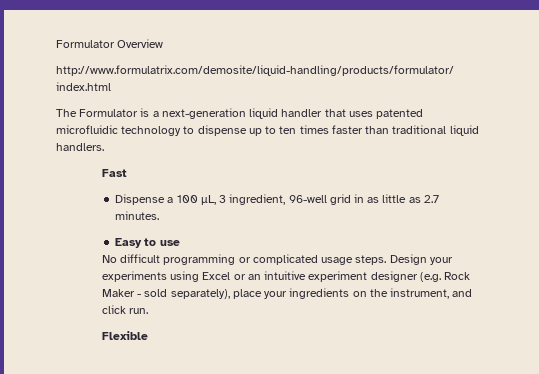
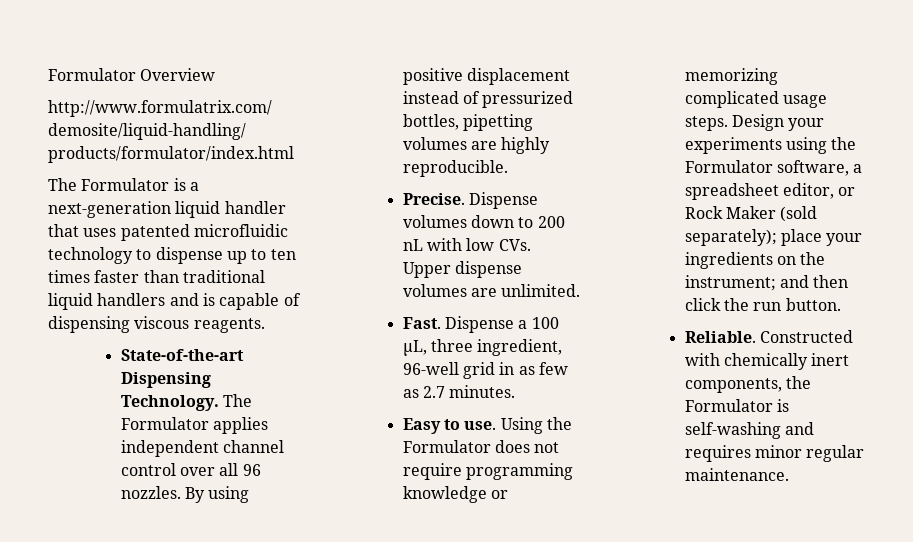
[56,143,104,151] [101,169,127,177] handlers. // Fast // -> [97,293,301,310] [48,316,265,333] [120,349,244,361] [120,372,211,388] [120,394,253,411] [120,417,269,434] [120,440,285,457] [120,463,261,476] [120,486,250,503] [402,68,571,85] [402,91,574,108] [402,114,534,131] [402,137,551,154] [402,160,508,177] [402,192,539,209] [402,215,565,228] [402,238,531,251] [402,261,523,278] [402,284,581,297] [402,317,441,329] handlers and is capable of dispensing viscous reagents. // State-of-the-art Dispensing Technology. The Formulator applies independent channel control over all 96 nozzles. By using positive displacement instead of pressurized bottles, pipetting volumes are highly reproducible. // Precise. Dispense volumes down to 200 nL with low CVs. Upper dispense volumes are unlimited. // Fast.
[219,195,227,203] 3 -> [431,339,474,352] three
[382,194,407,203] little -> [539,362,569,375] few
[159,240,180,246] [101,254,251,265] use // No difficult programming or -> [464,417,573,434] [402,440,560,453] [402,463,574,480] [402,486,509,503] [684,68,778,85] use. Using the Formulator does not require programming knowledge or memorizing
[202,271,471,282] [101,289,230,299] Excel or an intuitive experiment designer (e.g. Rock Maker - sold separately), -> [831,137,857,150] [684,160,863,176] [684,183,856,200] [684,206,818,222] [684,229,777,246] the Formulator software, a spreadsheet editor, or Rock Maker (sold separately);
[390,288,473,299] [101,305,149,314] [101,331,148,340] instrument, and click run. // Flexible -> [684,275,849,291] [684,298,841,311] [684,330,854,343] [684,353,850,370] [684,376,812,393] [684,399,790,412] [684,422,815,439] [684,445,865,462] [684,468,789,481] instrument; and then click the run button. // Reliable. Constructed with chemically inert components, the Formulator is self-washing and requires minor regular maintenance.

